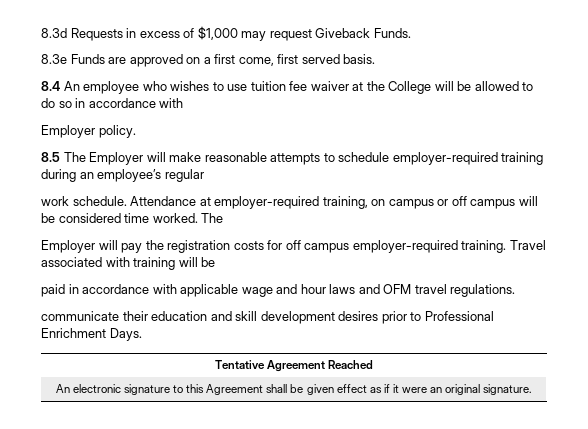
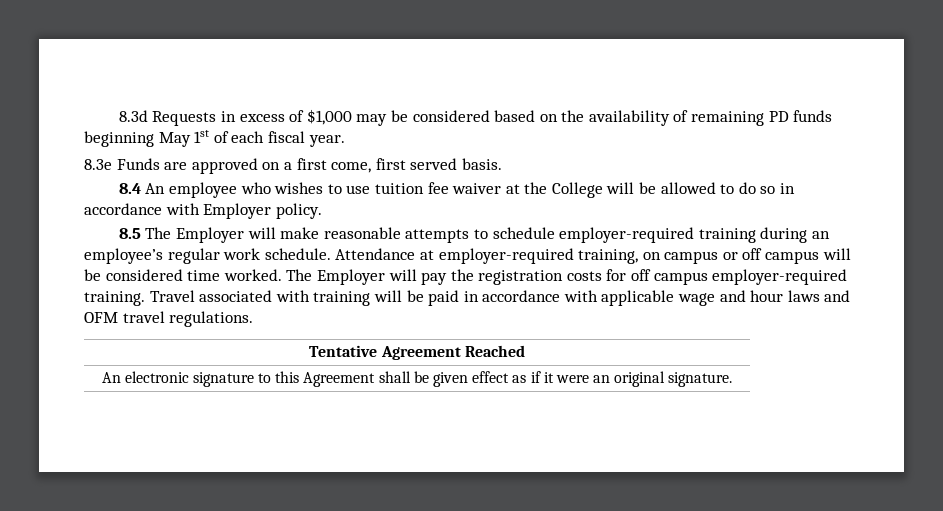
[269,28,411,41] request Giveback Funds. -> [390,110,833,126] [84,130,345,147] be considered based on the availability of remaining PD funds beginning May 1st of each fiscal year.
(184, 103) // -> (200, 209) none
(204, 175) // -> (220, 256) none
(224, 218) // -> (313, 275) none
(216, 262) // -> (424, 296) none
[41,311,494,324] [41,328,142,341] // communicate their education and skill development desires prior to Professional Enrichment Days. -> (254, 319) none

